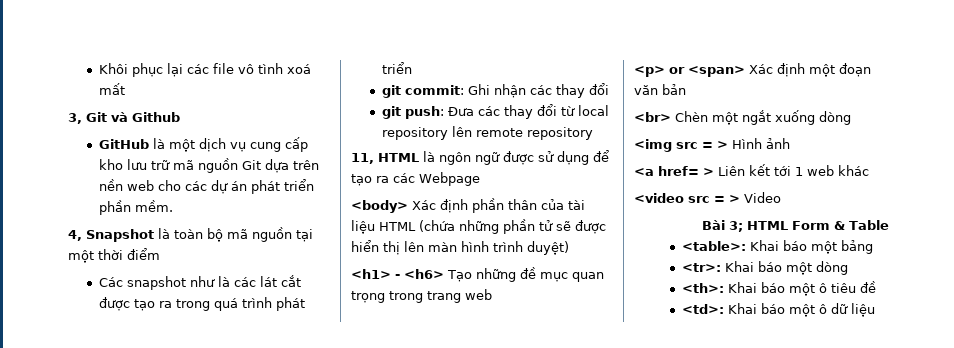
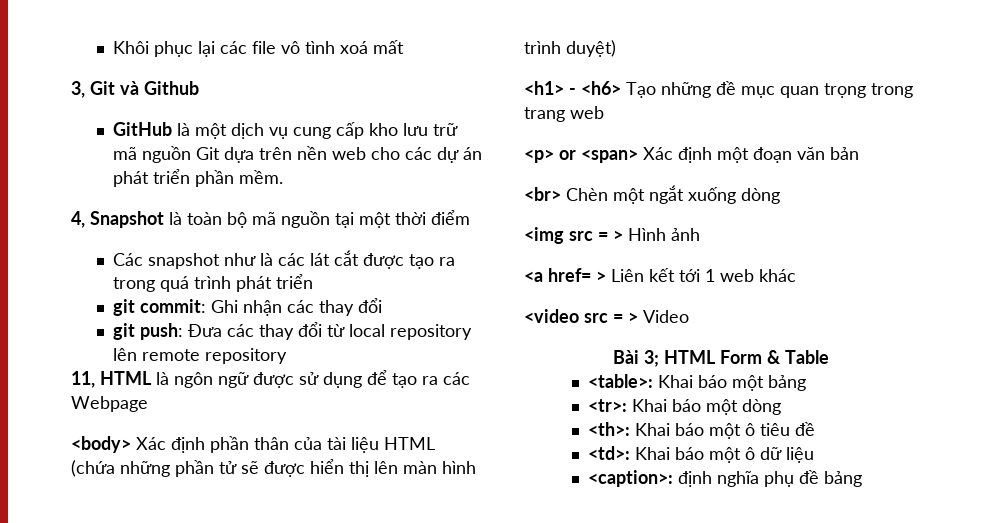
(875, 310) none -> [588,470,863,487] // <caption>: định nghĩa phụ đề bảng

